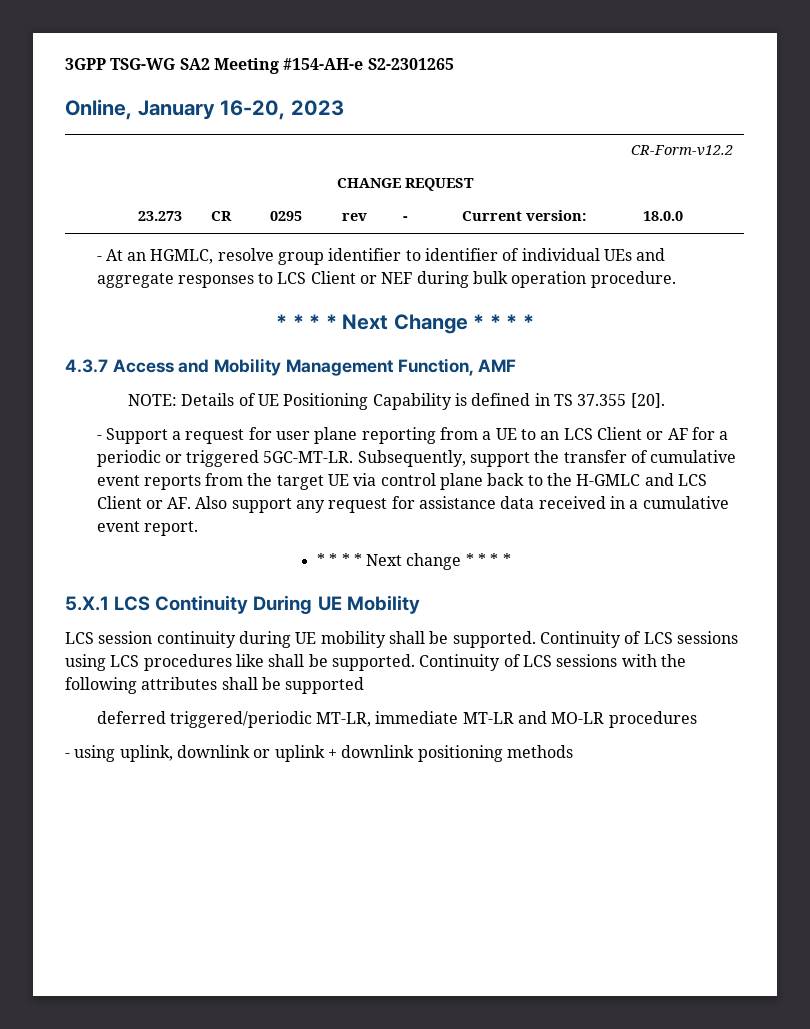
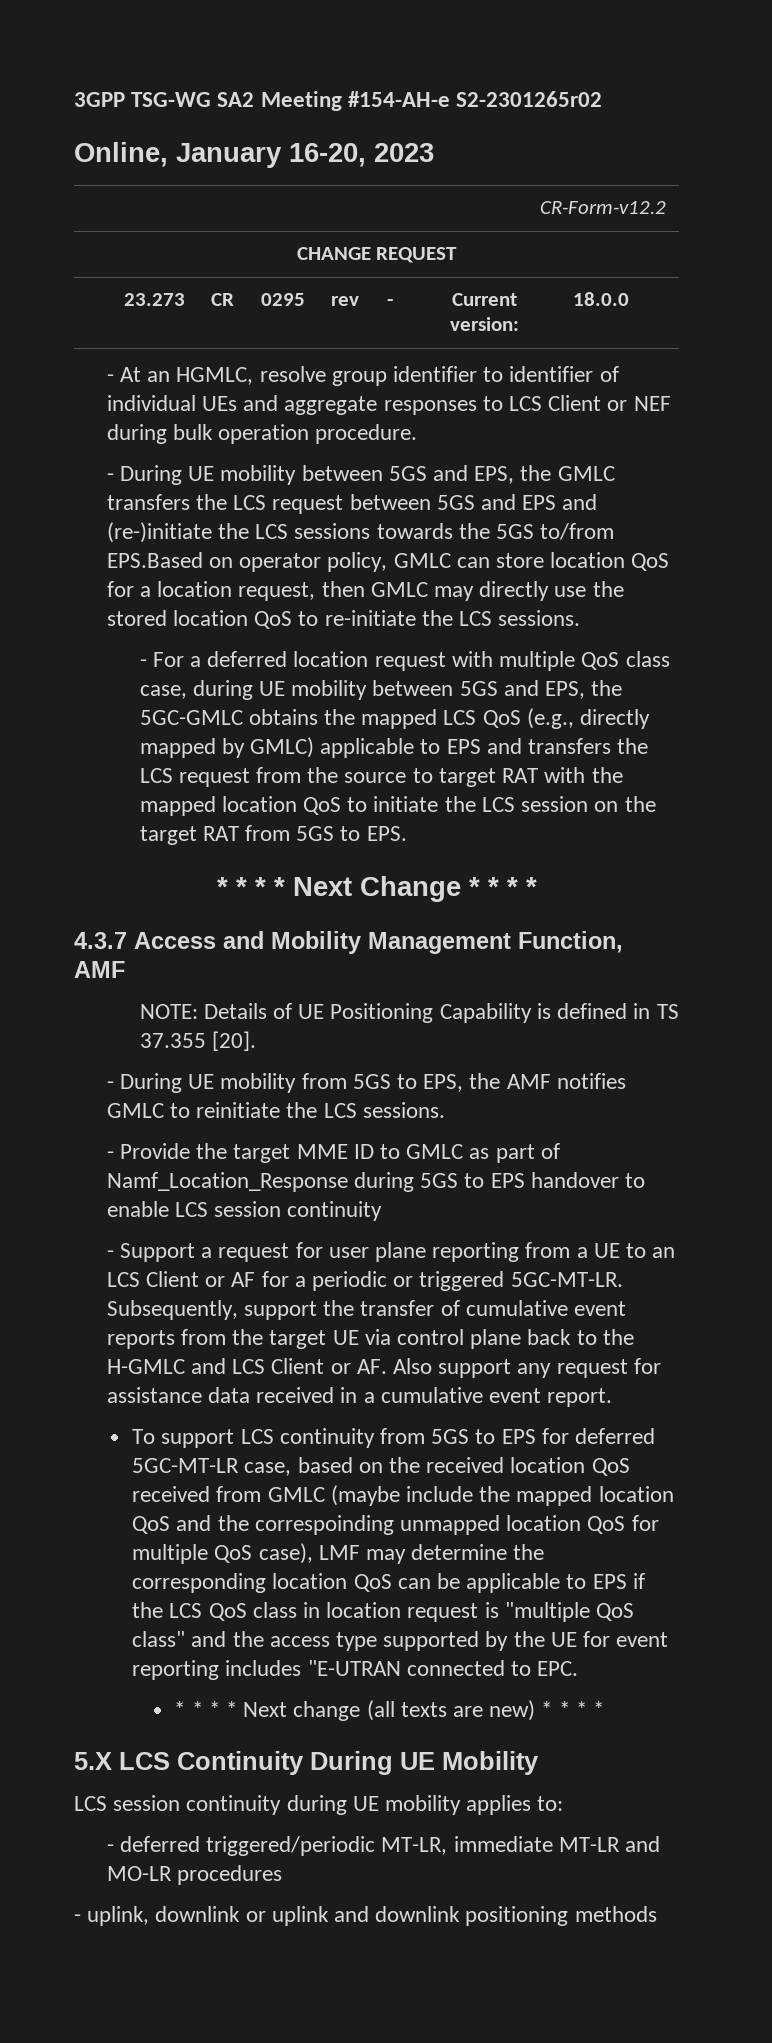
[367,58,454,70] S2-2301265 -> [456,91,603,107] S2-2301265r02
(676, 279) none -> [106,465,615,485] [106,494,598,514] [106,522,615,543] [106,552,670,572] [106,581,624,601] [106,610,581,629] [139,651,670,671] [139,680,623,700] [139,708,651,729] [139,737,649,758] [139,767,623,787] [139,796,656,816] [139,825,407,845] // - During UE mobility between 5GS and EPS, the GMLC transfers the LCS request between 5GS and EPS and (re-)initiate the LCS sessions towards the 5GS to/from EPS.Based on operator policy, GMLC can store location QoS for a location request, then GMLC may directly use the stored location QoS to re-initiate the LCS sessions. // - For a deferred location request with multiple QoS class case, during UE mobility between 5GS and EPS, the 5GC-GMLC obtains the mapped LCS QoS (e.g., directly mapped by GMLC) applicable to EPS and transfers the LCS request from the source to target RAT with the mapped location QoS to initiate the LCS session on the target RAT from 5GS to EPS.
(665, 400) none -> [106,1073,626,1093] [106,1102,445,1118] [106,1143,560,1163] [106,1172,646,1192] [106,1201,383,1221] // - During UE mobility from 5GS to EPS, the AMF notifies GMLC to reinitiate the LCS sessions. // - Provide the target MME ID to GMLC as part of Namf_Location_Response during 5GS to EPS handover to enable LCS session continuity
(198, 528) none -> [132,1428,656,1448] [132,1457,630,1476] [132,1485,674,1506] [132,1515,659,1535] [132,1543,545,1564] [132,1573,645,1593] [132,1602,635,1622] [132,1631,669,1651] [132,1660,579,1680] // To support LCS continuity from 5GS to EPS for deferred 5GC-MT-LR case, based on the received location QoS received from GMLC (maybe include the mapped location QoS and the correspoinding unmapped location QoS for multiple QoS case), LMF may determine the corresponding location QoS can be applicable to EPS if the LCS QoS class in location request is "multiple QoS class" and the access type supported by the UE for event reporting includes "E-UTRAN connected to EPC.
[465,553,511,566] [65,596,109,611] * * * * // 5.X.1 -> [366,1700,605,1721] [74,1752,112,1770] (all texts are new) * * * * // 5.X
[388,631,738,648] [65,654,686,671] [65,677,365,694] shall be supported. Continuity of LCS sessions using LCS procedures like shall be supported. Continuity of LCS sessions with the following attributes shall be supported // -> [466,1795,564,1815] [106,1844,114,1852] applies to: // -
[74,745,116,762] using -> (81, 1918) none
[327,749,337,758] + -> [334,1906,370,1922] and

